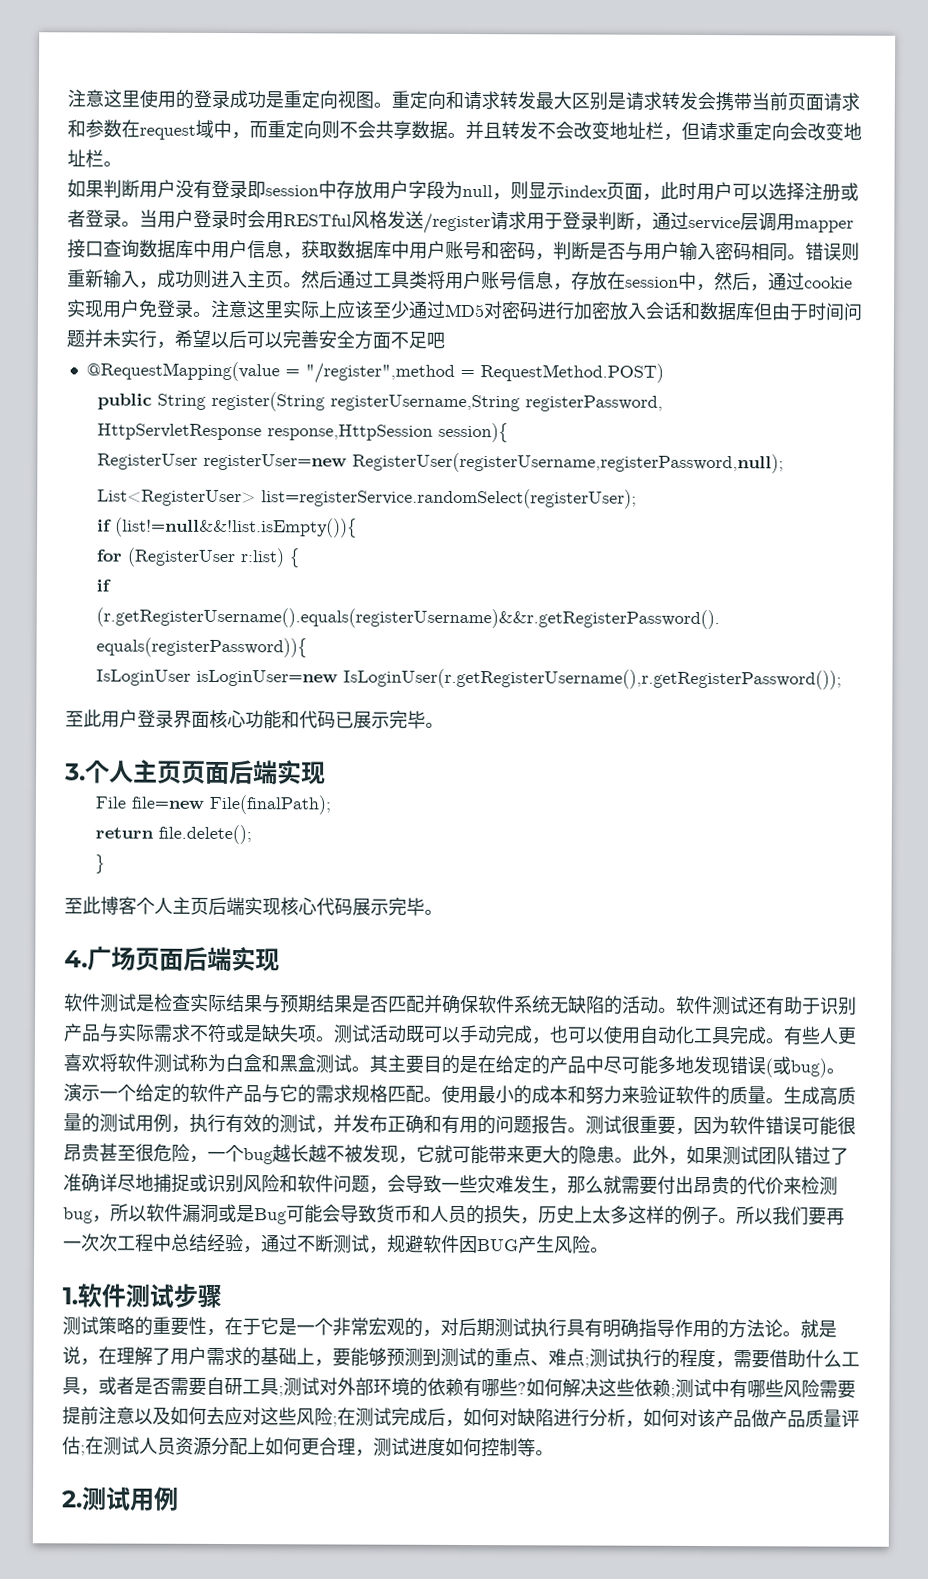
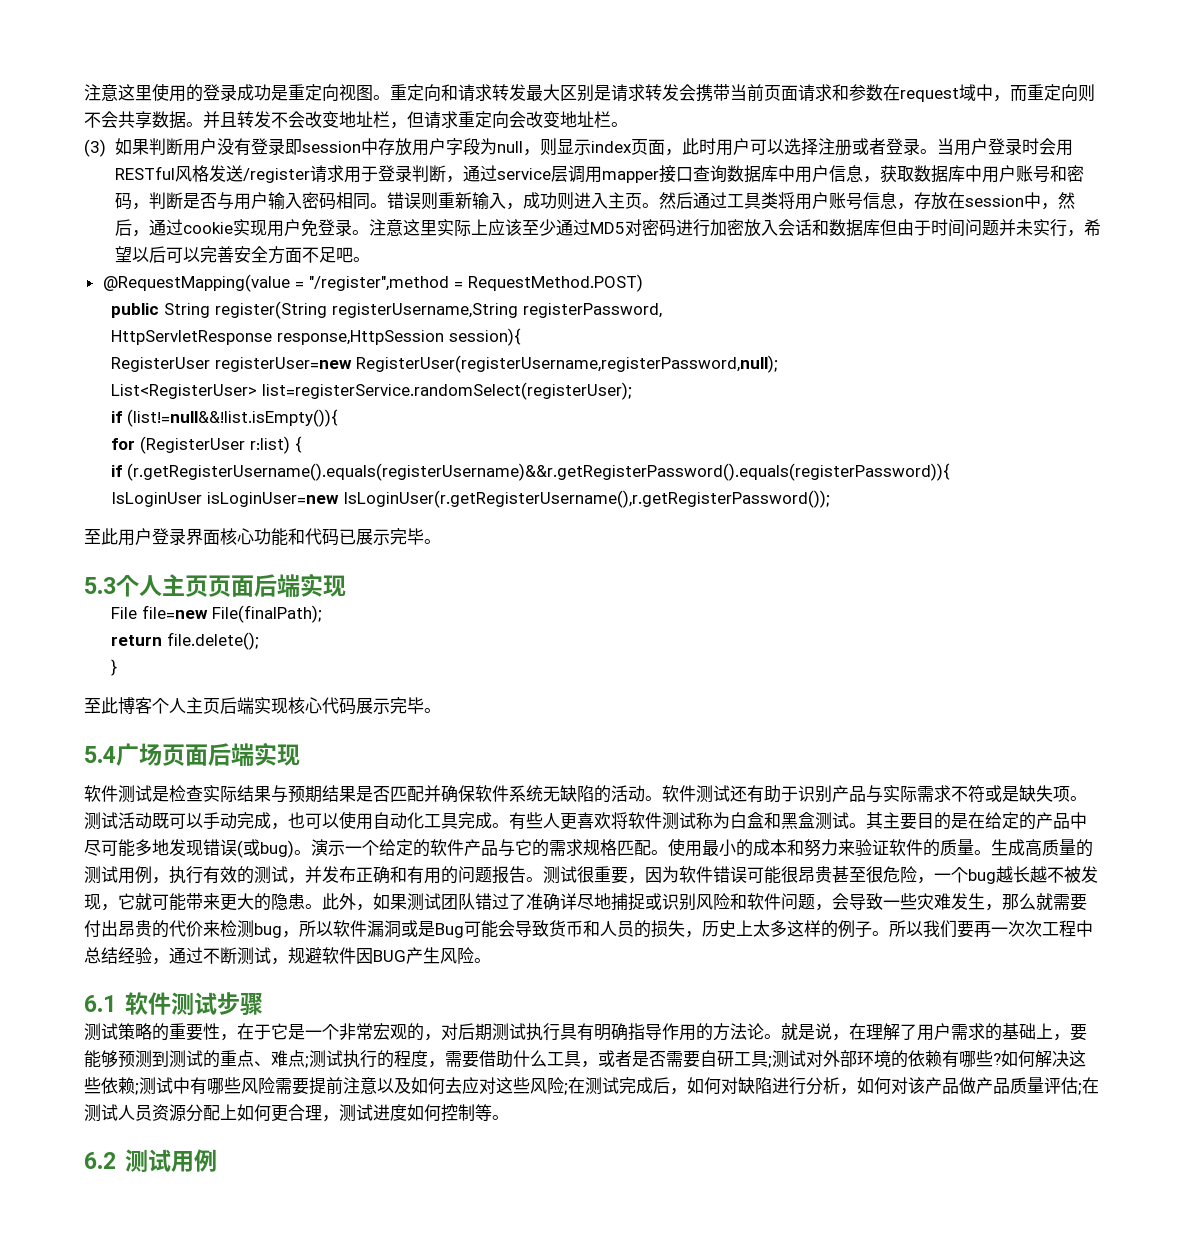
(122, 164) none -> [84,139,106,157] (3)
(445, 340) none -> [352,257,370,262] 。
[64,763,86,781] 3. -> [84,577,116,594] 5.3
[64,950,88,968] 4. -> [84,746,116,763] 5.4
[62,1287,78,1305] 1. -> [84,995,116,1012] 6.1
[61,1490,83,1508] 2. -> [84,1152,116,1169] 6.2

